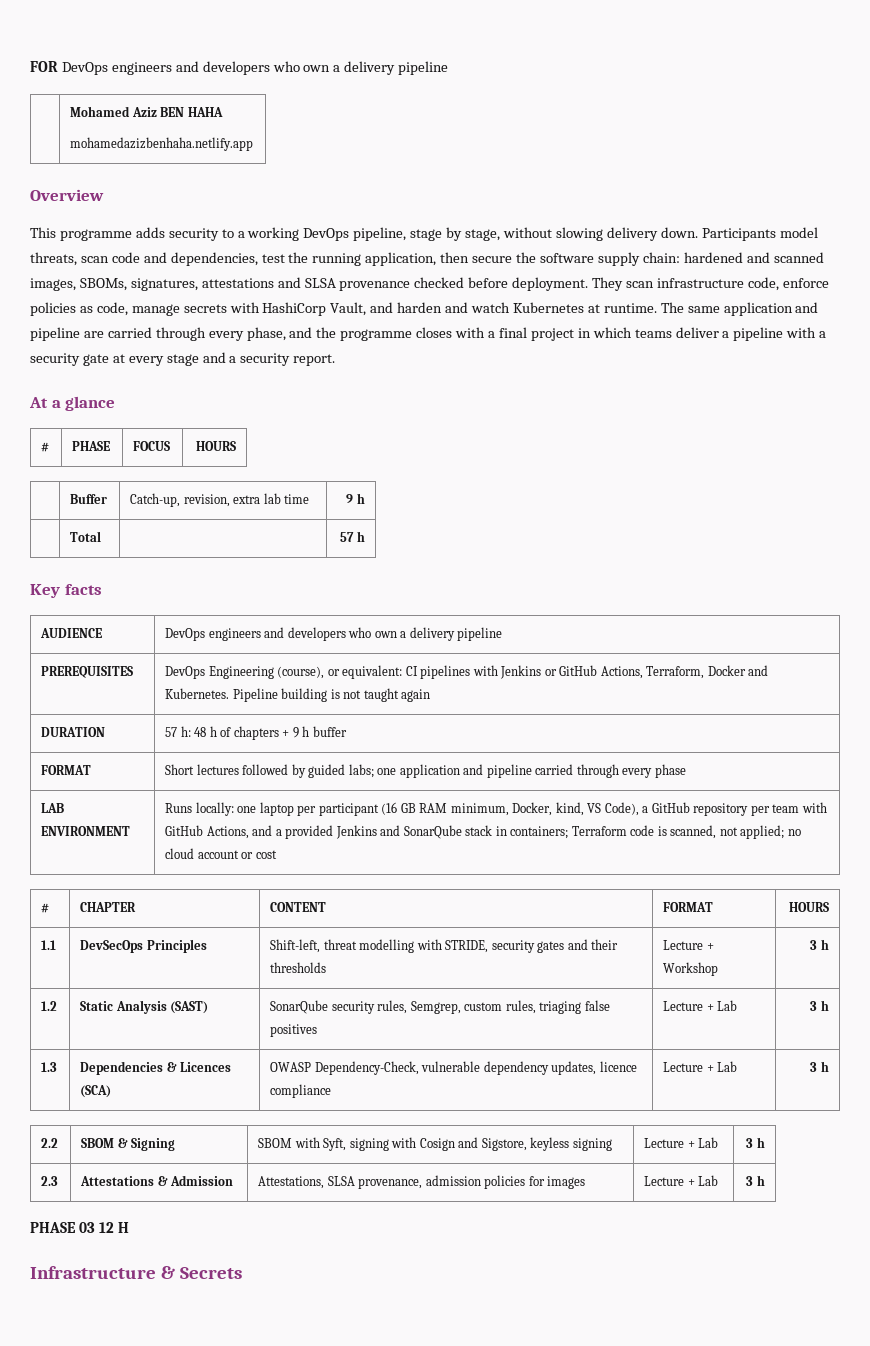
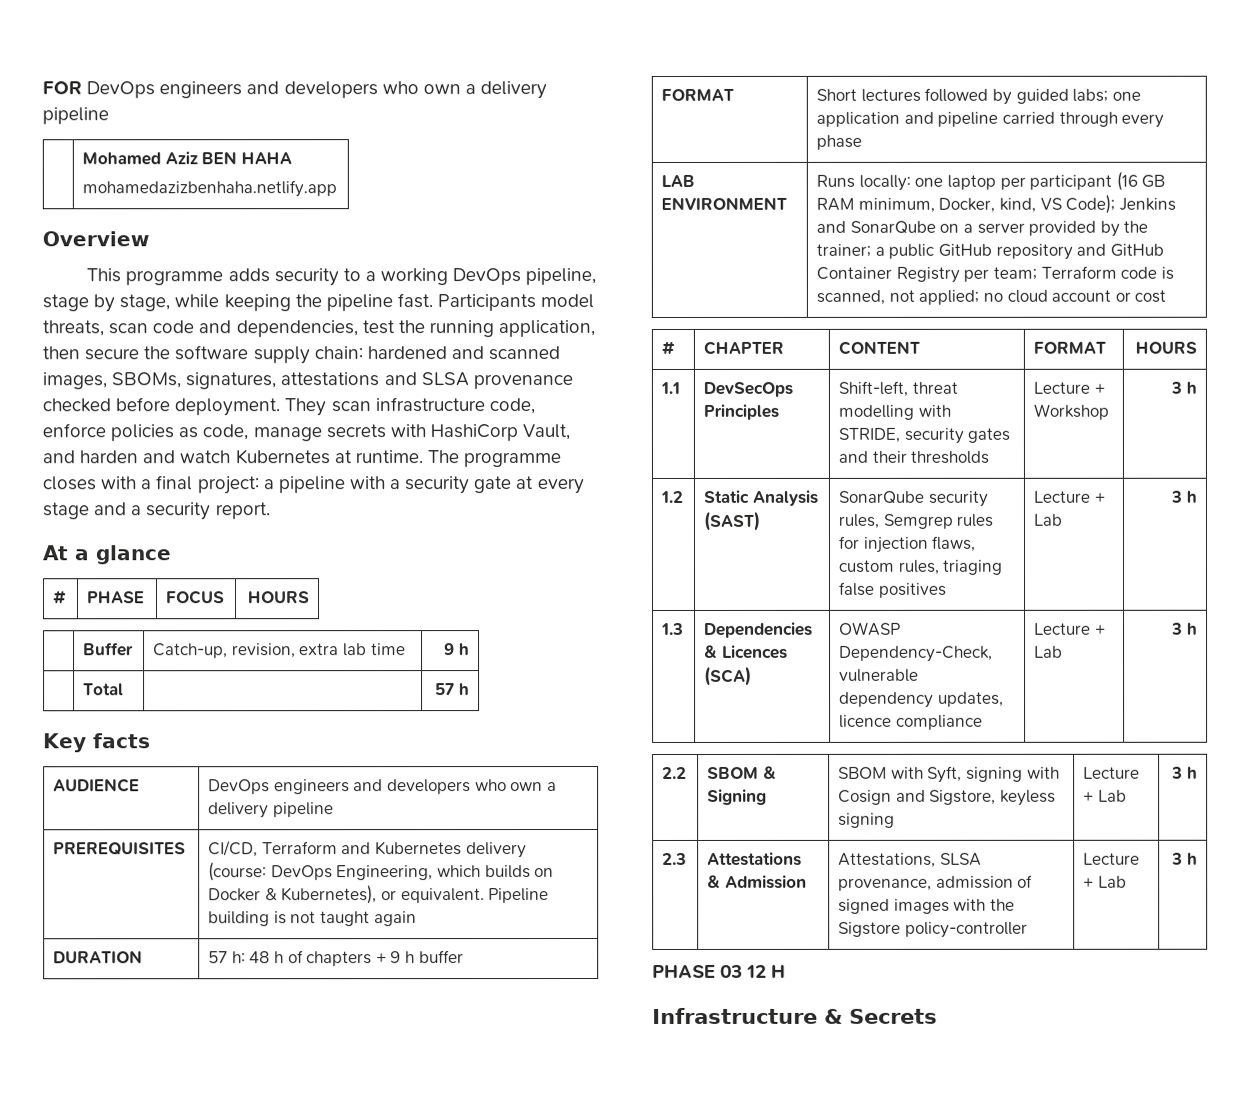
[502,227,698,241] without slowing delivery down. -> [174,293,433,312] while keeping the pipeline fast.
[687,302,819,316] [30,327,337,341] same application and pipeline are carried through every phase, and the -> (459, 457) none
[530,327,719,341] project in which teams deliver -> [196,476,259,495] project:
[165,665,769,679] [165,688,230,699] DevOps Engineering (course), or equivalent: CI pipelines with Jenkins or GitHub Actions, Terraform, Docker and Kubernetes. -> [208,840,527,859] [208,862,555,882] [208,885,485,905] CI/CD, Terraform and Kubernetes delivery (course: DevOps Engineering, which builds on Docker & Kubernetes), or equivalent.
[604,802,827,816] [165,825,569,839] Code), a GitHub repository per team with GitHub Actions, and a provided Jenkins and SonarQube stack in containers; -> [1065,194,1176,214] [816,220,1149,237] [816,243,1164,260] [816,266,1038,283] Code); Jenkins and SonarQube on a server provided by the trainer; a public GitHub repository and GitHub Container Registry per team;
[410,1001,461,1014] Semgrep, -> [882,513,994,529] [838,535,976,553] Semgrep rules for injection flaws,
[484,1175,545,1189] policies for -> [1017,874,1034,888] [838,898,891,914] of signed
(586, 1182) none -> [953,898,1016,911] [838,921,1028,938] with the Sigstore policy-controller

